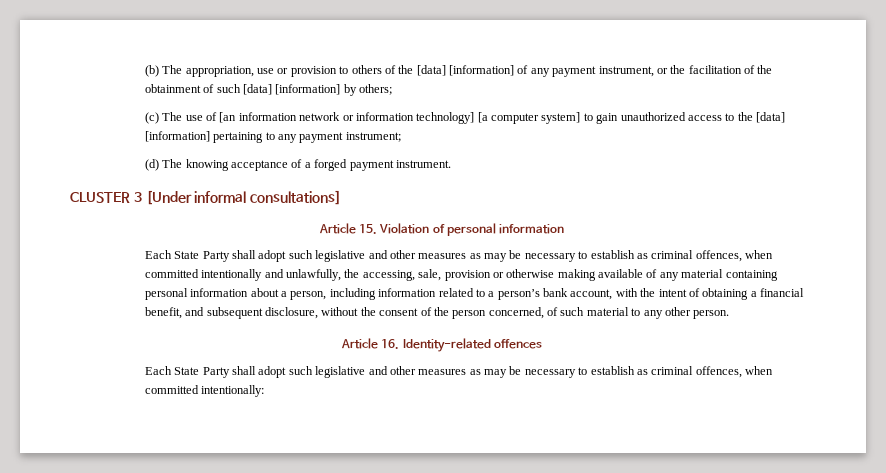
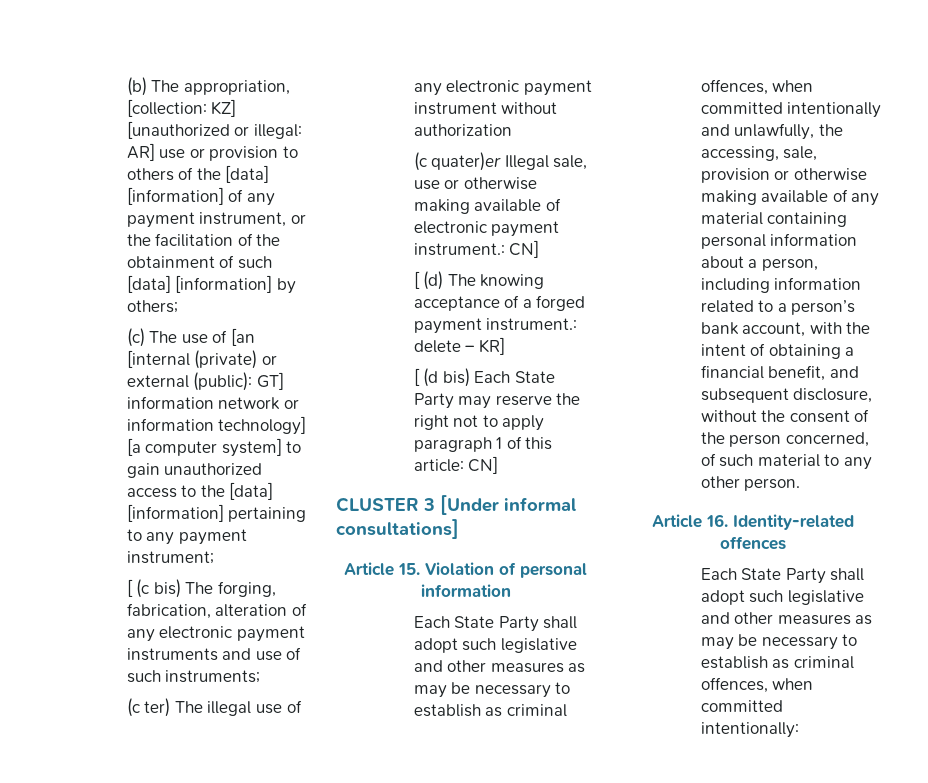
(254, 71) none -> [126,99,237,117] [126,121,302,139] [126,143,155,161] [collection: KZ] [unauthorized or illegal: AR]
(237, 117) none -> [126,350,277,369] [126,372,284,391] [internal (private) or external (public): GT]
(401, 137) none -> [126,579,277,598] [126,603,307,619] [126,626,305,642] [126,647,302,661] [126,670,261,683] [126,698,302,717] [413,80,592,96] [413,102,558,115] [413,124,512,136] [413,152,588,171] [413,177,537,190] [413,198,561,214] [413,221,560,237] [413,240,540,258] [413,271,420,289] [ (c bis) The forging, fabrication, alteration of any electronic payment instruments and use of such instruments; // (c ter) The illegal use of any electronic payment instrument without authorization // (c quater)er Illegal sale, use or otherwise making available of electronic payment instrument.: CN] // [
[395,160,451,168] instrument. -> [486,318,578,331] [413,337,505,355] [413,368,556,387] [413,393,581,409] [413,415,545,431] [413,436,553,452] [413,456,499,474] instrument.: delete – KR] // [ (d bis) Each State Party may reserve the right not to apply paragraph 1 of this article: CN]

